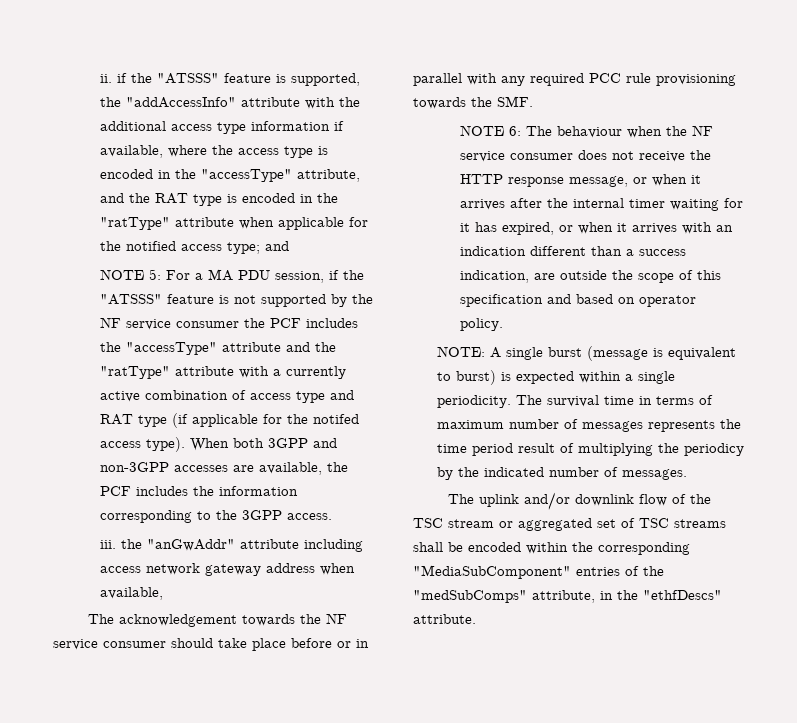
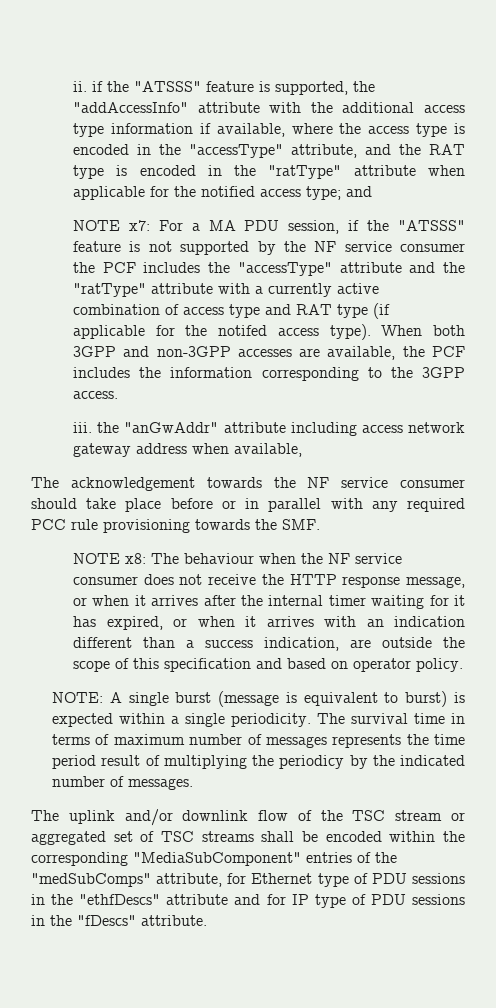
[149,269,162,280] 5: -> [128,220,150,231] x7:
[509,126,522,136] 6: -> [125,553,147,564] x8:
[600,590,722,600] in the "ethfDescs" -> [227,873,466,887] [31,894,466,908] [31,915,136,926] for Ethernet type of PDU sessions in the "ethfDescs" attribute and for IP type of PDU sessions in the "fDescs"

